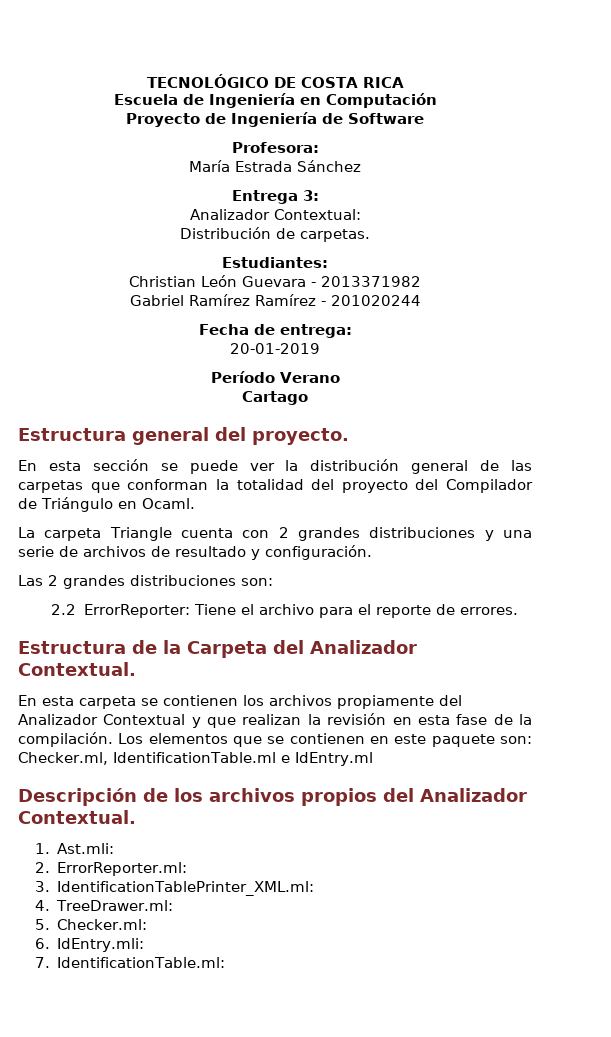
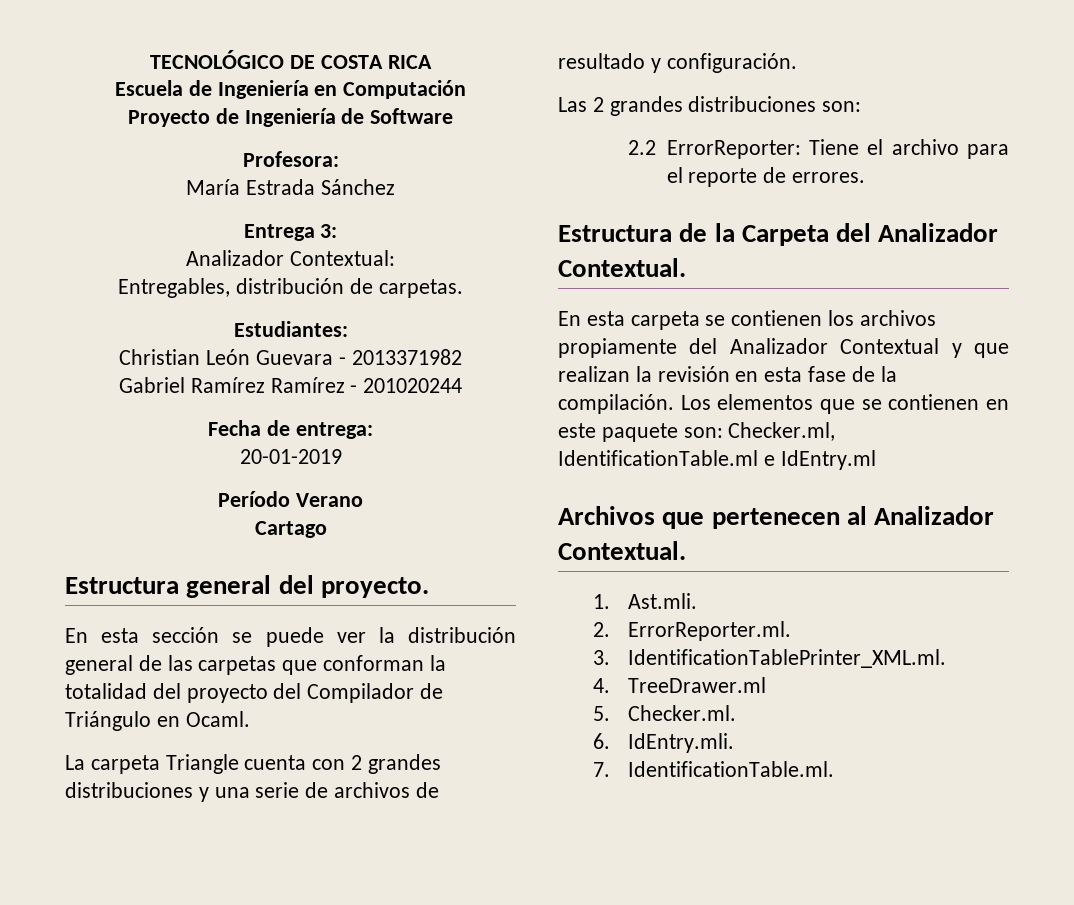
[180,227,271,239] Distribución -> [118,278,345,298] Entregables, distribución
[18,788,414,806] Descripción de los archivos propios del -> [558,506,867,529] Archivos que pertenecen al
[57,843,115,854] Ast.mli: -> [627,593,697,609] Ast.mli.
[57,862,188,876] ErrorReporter.ml: -> [627,621,791,641] ErrorReporter.ml.
[57,881,315,896] IdentificationTablePrinter_XML.ml: -> [627,649,946,668] IdentificationTablePrinter_XML.ml.
[56,900,174,911] TreeDrawer.ml: -> [627,677,766,693] TreeDrawer.ml
[57,919,148,930] Checker.ml: -> [627,705,736,721] Checker.ml.
[57,938,145,952] IdEntry.mli: -> [627,733,734,753] IdEntry.mli.
[57,957,226,968] IdentificationTable.ml: -> [627,761,834,777] IdentificationTable.ml.

